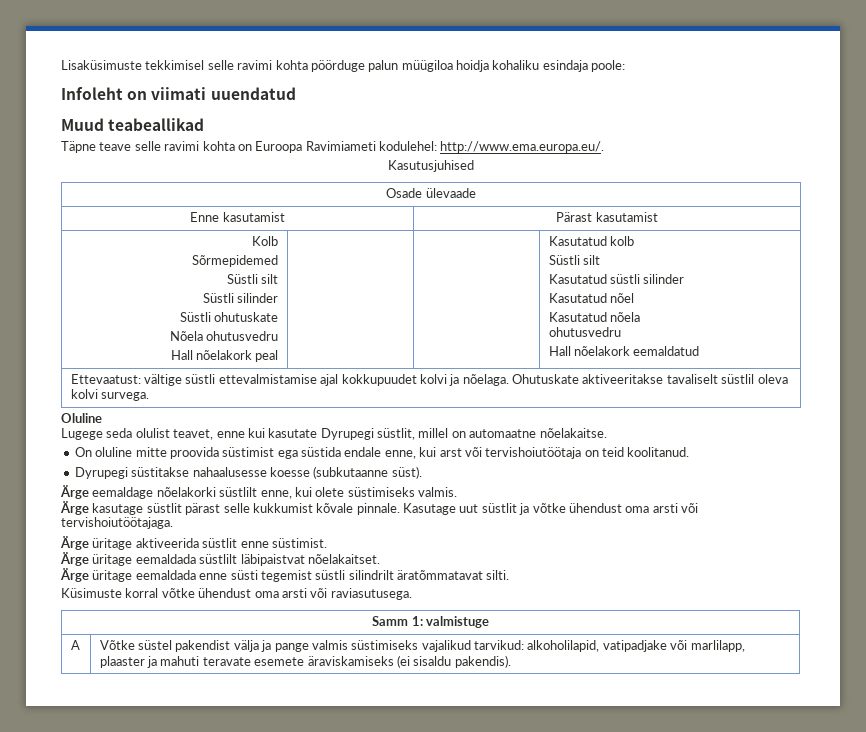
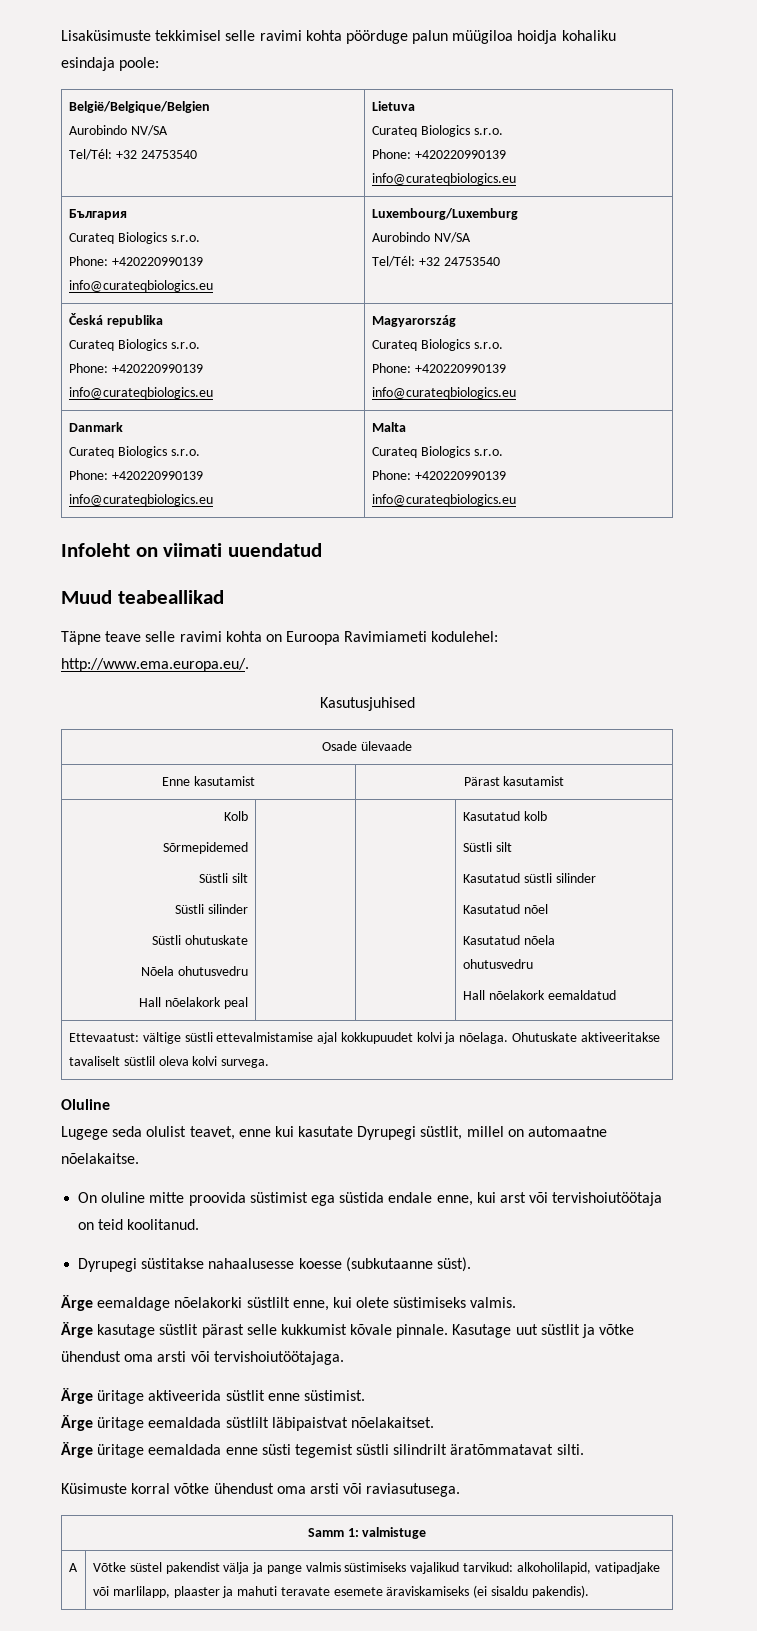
(626, 66) none -> [68,101,210,113] [68,125,168,136] [68,149,197,160] [371,101,415,111] [371,125,503,137] [371,149,506,159] [371,173,516,185] [68,209,127,220] [68,232,200,244] [68,256,203,266] [68,280,213,292] [371,208,518,220] [371,232,471,243] [371,256,500,267] [68,313,163,327] [68,339,200,351] [68,363,203,373] [68,387,213,399] [371,315,456,327] [371,339,503,351] [371,363,506,373] [371,387,516,399] [68,422,123,432] [68,446,200,458] [68,470,203,480] [68,494,213,506] [371,422,406,432] [371,446,503,458] [371,470,506,480] [371,494,516,506] // België/Belgique/Belgien // Aurobindo NV/SA // Tel/Tél: +32 24753540 | Lietuva // Curateq Biologics s.r.o. // Phone: +420220990139 // info@curateqbiologics.eu // България // Curateq Biologics s.r.o. // Phone: +420220990139 // info@curateqbiologics.eu | Luxembourg/Luxemburg // Aurobindo NV/SA // Tel/Tél: +32 24753540 // Česká republika // Curateq Biologics s.r.o. // Phone: +420220990139 // info@curateqbiologics.eu | Magyarország // Curateq Biologics s.r.o. // Phone: +420220990139 // info@curateqbiologics.eu // Danmark // Curateq Biologics s.r.o. // Phone: +420220990139 // info@curateqbiologics.eu | Malta // Curateq Biologics s.r.o. // Phone: +420220990139 // info@curateqbiologics.eu

